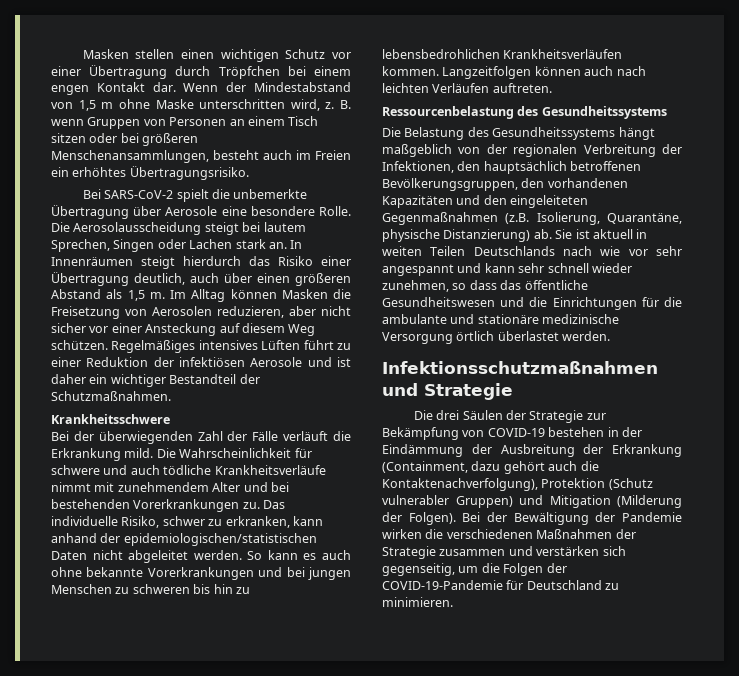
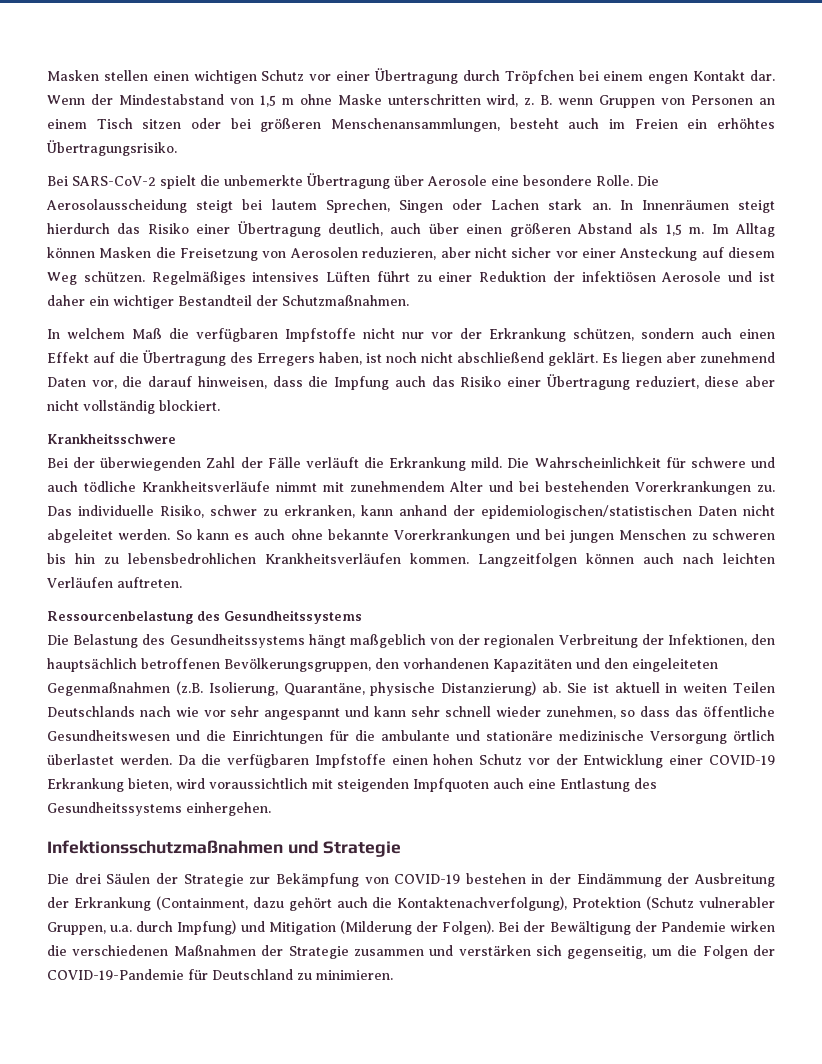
(171, 396) none -> [47,328,775,342] [47,350,775,366] [47,374,776,390] [47,400,220,414] // In welchem Maß die verfügbaren Impfstoffe nicht nur vor der Erkrankung schützen, sondern auch einen Effekt auf die Übertragung des Erregers haben, ist noch nicht abschließend geklärt. Es liegen aber zunehmend Daten vor, die darauf hinweisen, dass die Impfung auch das Risiko einer Übertragung reduziert, diese aber nicht vollständig blockiert.
(611, 336) none -> [177,754,775,768] [47,778,657,792] [47,802,271,816] Da die verfügbaren Impfstoffe einen hohen Schutz vor der Entwicklung einer COVID-19 Erkrankung bieten, wird voraussichtlich mit steigenden Impfquoten auch eine Entlastung des Gesundheitssystems einhergehen.
[455,496,513,508] Gruppen) -> [47,920,237,935] Gruppen, u.a. durch Impfung)

